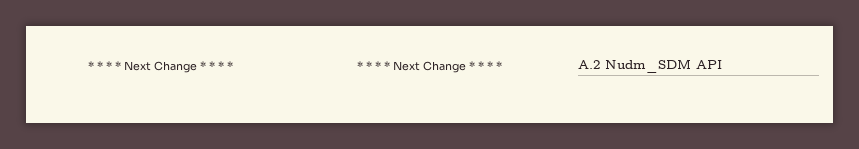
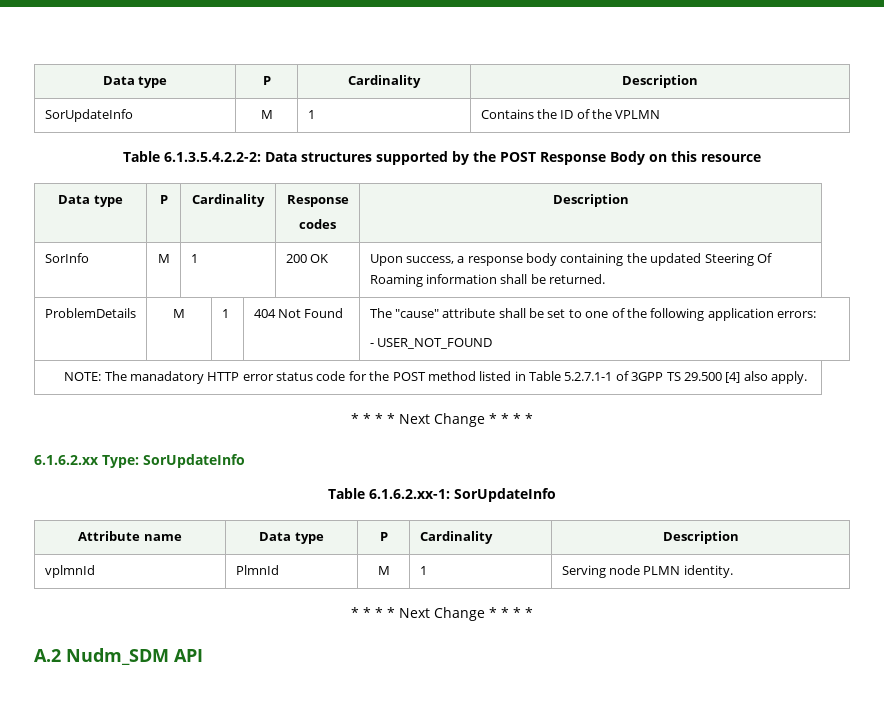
(88, 65) none -> [102,76,168,88] [262,76,271,85] [348,75,421,88] [622,75,698,88] [44,109,133,122] [260,110,273,119] [307,110,315,119] [480,109,661,119] [123,151,761,165] [58,195,123,207] [159,195,168,204] [192,194,265,207] [286,195,349,207] [299,219,336,229] [552,194,629,207] [44,253,89,263] [157,254,170,263] [190,254,198,263] [285,254,328,263] [369,253,772,266] [369,274,605,287] [44,308,136,318] [173,309,185,318] [221,309,229,318] [253,308,344,318] [369,308,816,321] [369,338,492,349] [64,371,808,384] Data type | P | Cardinality | Description // SorUpdateInfo | M | 1 | Contains the ID of the VPLMN // Table 6.1.3.5.4.2.2-2: Data structures supported by the POST Response Body on this resource // Data type | P | Cardinality | Response // codes | Description // SorInfo | M | 1 | 200 OK | Upon success, a response body containing the updated Steering Of Roaming information shall be returned. // ProblemDetails | M | 1 | 404 Not Found | The "cause" attribute shall be set to one of the following application errors: // - USER_NOT_FOUND // NOTE: The manadatory HTTP error status code for the POST method listed in Table 5.2.7.1-1 of 3GPP TS 29.500 [4] also apply. //
(233, 65) none -> [34,454,245,468] [328,488,556,502] [78,531,182,541] [259,532,324,544] [379,532,388,541] [419,531,493,544] [662,531,739,544] [44,565,95,578] [235,565,279,575] [377,566,390,575] [419,566,427,575] [561,565,733,578] // 6.1.6.2.xx Type: SorUpdateInfo // Table 6.1.6.2.xx-1: SorUpdateInfo // Attribute name | Data type | P | Cardinality | Description // vplmnId | PlmnId | M | 1 | Serving node PLMN identity.

